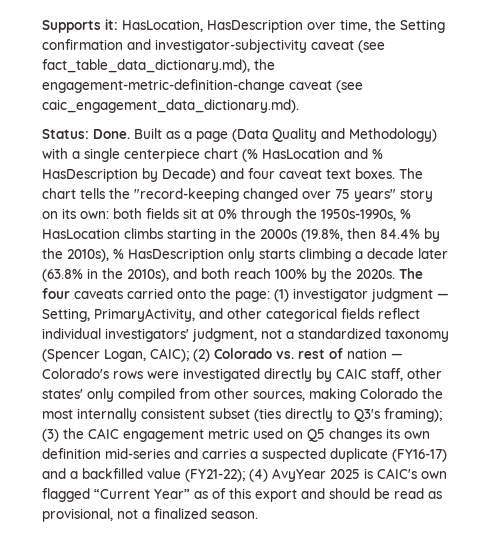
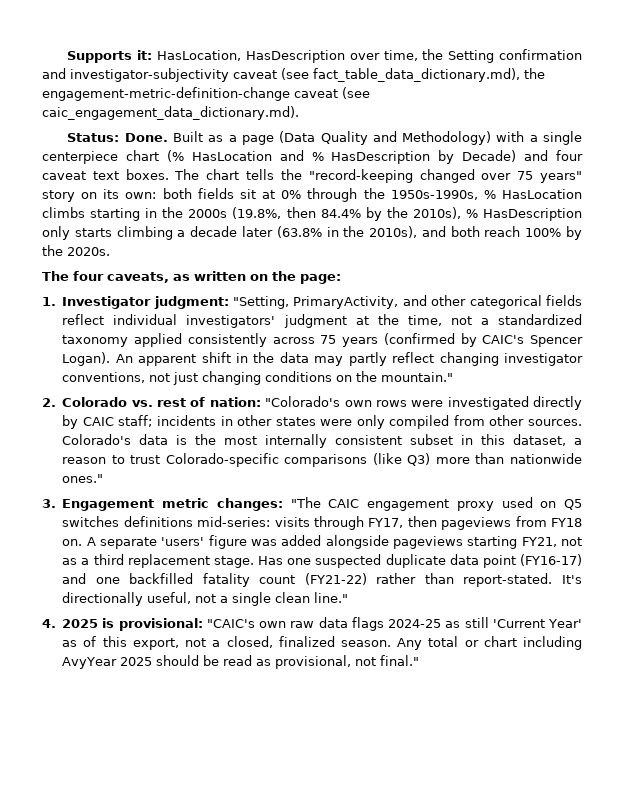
(395, 274) none -> (110, 251) //
[74,288,449,302] [42,308,90,322] caveats carried onto the page: (1) investigator judgment — Setting, -> [107,271,341,284] [42,296,290,309] caveats, as written on the page: // 1. Investigator judgment: "Setting,
[192,328,449,342] [42,348,210,362] judgment, not a standardized taxonomy (Spencer Logan, CAIC); (2) -> [283,314,582,328] [62,333,583,347] [62,352,583,366] [62,371,454,385] [42,398,56,407] judgment at the time, not a standardized taxonomy applied consistently across 75 years (confirmed by CAIC's Spencer Logan). An apparent shift in the data may partly reflect changing investigator conventions, not just changing conditions on the mountain." // 2.
[347,348,403,359] [42,368,109,379] nation — Colorado's -> [209,396,372,407] nation: "Colorado's own
[371,368,442,381] [42,388,418,402] staff, other states' only compiled from other sources, making Colorado -> [118,415,582,429] [62,434,188,445] staff; incidents in other states were only compiled from other sources. Colorado's data is
[254,408,442,422] [42,428,84,442] (ties directly to Q3's framing); (3) the -> [461,434,583,446] [62,453,582,467] [62,474,104,483] [42,497,321,511] in this dataset, a reason to trust Colorado-specific comparisons (like Q3) more than nationwide ones." // 3. Engagement metric changes: "The
[208,428,249,439] metric -> [456,501,494,511] proxy
[329,428,430,442] [42,448,447,462] [42,468,447,482] [42,488,325,502] changes its own definition mid-series and carries a suspected duplicate (FY16-17) and a backfilled value (FY21-22); (4) AvyYear 2025 is CAIC's own flagged “Current Year” as of this export and -> [62,516,583,530] [62,535,582,549] [62,554,583,568] [62,573,582,587] [62,592,349,606] [42,617,583,631] [62,636,582,650] [62,657,153,669] switches definitions mid-series: visits through FY17, then pageviews from FY18 on. A separate 'users' figure was added alongside pageviews starting FY21, not as a third replacement stage. Has one suspected duplicate data point (FY16-17) and one backfilled fatality count (FY21-22) rather than report-stated. It's directionally useful, not a single clean line." // 4. 2025 is provisional: "CAIC's own raw data flags 2024-25 as still 'Current Year' as of this export, not a closed, finalized season. Any total or chart including AvyYear 2025
[142,508,258,519] a finalized season. -> [380,655,420,666] final."

